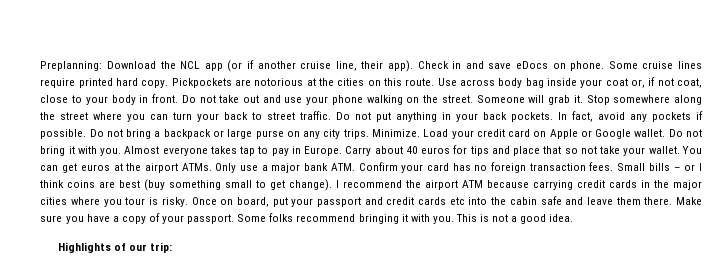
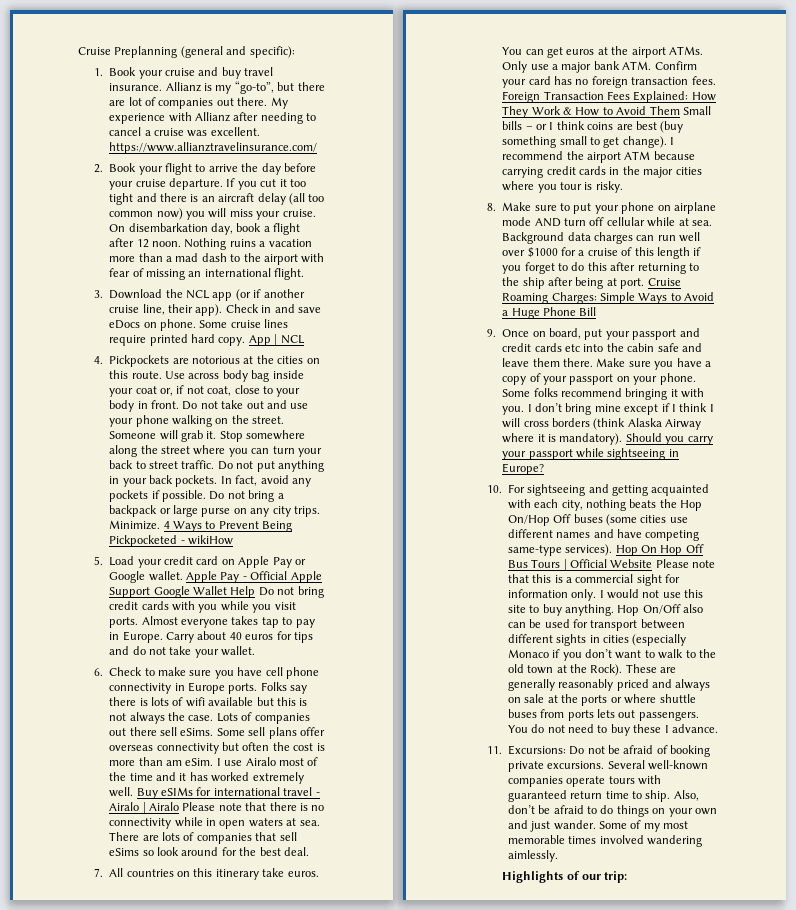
[40,61,103,71] Preplanning: -> [78,46,295,58] [93,67,274,79] [109,81,325,94] [109,97,288,109] [109,112,317,124] [109,127,260,137] [109,142,318,154] [93,163,316,175] [109,178,306,190] [109,193,325,205] [109,208,316,220] [109,223,301,235] [109,238,312,250] [109,253,325,265] [109,268,305,280] [93,290,103,298] Cruise Preplanning (general and specific): // 1. Book your cruise and buy travel insurance. Allianz is my “go-to”, but there are lot of companies out there. My experience with Allianz after needing to cancel a cruise was excellent. https://www.allianztravelinsurance.com/ // 2. Book your flight to arrive the day before your cruise departure. If you cut it too tight and there is an aircraft delay (all too common now) you will miss your cruise. On disembarkation day, book a flight after 12 noon. Nothing ruins a vacation more than a mad dash to the airport with fear of missing an international flight. // 3.
(169, 84) none -> [248,334,305,346] [93,356,103,364] App | NCL // 4.
(420, 133) none -> [163,521,293,532] [109,535,234,547] [93,556,103,565] 4 Ways to Prevent Being Pickpocketed - wikiHow // 5.
(578, 134) none -> [272,557,292,568] Pay
[668,129,702,137] [40,146,122,156] Do not bring it with you. -> [186,571,322,583] [109,586,324,598] [109,601,296,613] [109,617,139,628] Apple Pay - Official Apple Support Google Wallet Help Do not bring credit cards with you while you visit ports.
[513,146,578,156] place that so -> [132,646,146,655] do
(680, 150) none -> [93,667,319,679] [109,682,308,694] [109,697,308,707] [109,712,310,724] [109,727,325,739] [109,742,325,754] [109,757,319,766] [109,772,304,784] [109,787,320,799] [109,802,325,814] [109,817,320,829] [109,832,297,844] [109,847,309,856] [93,868,319,880] // 6. Check to make sure you have cell phone connectivity in Europe ports. Folks say there is lots of wifi available but this is not always the case. Lots of companies out there sell eSims. Some sell plans offer overseas connectivity but often the cost is more than am eSim. I use Airalo most of the time and it has worked extremely well. Buy eSIMs for international travel - Airalo | Airalo Please note that there is no connectivity while in open waters at sea. There are lots of companies that sell eSims so look around for the best deal. // 7. All countries on this itinerary take euros.
(614, 166) none -> [502,91,716,103] [502,106,680,118] Foreign Transaction Fees Explained: How They Work & How to Avoid Them
(188, 202) none -> [486,202,716,214] [502,217,712,227] [502,232,701,244] [502,247,702,259] [502,262,699,274] [502,277,681,289] [502,292,715,304] [502,307,597,319] [486,329,496,337] // 8. Make sure to put your phone on airplane mode AND turn off cellular while at sea. Background data charges can run well over $1000 for a cruise of this length if you forget to do this after returning to the ship after being at port. Cruise Roaming Charges: Simple Ways to Avoid a Huge Phone Bill // 9.
[187,214,235,224] passport. -> [569,373,696,385] passport on your phone.
[455,214,574,224] This is not a good idea. -> [527,403,714,415] [502,418,702,430] [502,433,713,445] [502,448,679,460] [502,463,545,475] [486,484,710,496] [507,499,703,511] [507,514,688,526] [507,529,700,541] [507,544,704,556] [507,559,716,571] [507,574,681,586] [507,589,704,601] [507,604,704,616] [507,619,685,631] [507,634,687,646] [507,649,716,661] [507,664,677,676] [507,679,711,691] [507,694,696,706] [507,709,699,721] [507,724,718,736] [486,745,711,757] [507,760,709,772] [507,775,662,787] [507,790,699,802] [507,805,717,817] [507,820,689,832] [507,835,703,847] [507,850,558,862] I don’t bring mine except if I think I will cross borders (think Alaska Airway where it is mandatory). Should you carry your passport while sightseeing in Europe? // 10. For sightseeing and getting acquainted with each city, nothing beats the Hop On/Hop Off buses (some cities use different names and have competing same-type services). Hop On Hop Off Bus Tours | Official Website Please note that this is a commercial sight for information only. I would not use this site to buy anything. Hop On/Off also can be used for transport between different sights in cities (especially Monaco if you don’t want to walk to the old town at the Rock). These are generally reasonably priced and always on sale at the ports or where shuttle buses from ports lets out passengers. You do not need to buy these I advance. // 11. Excursions: Do not be afraid of booking private excursions. Several well-known companies operate tours with guaranteed return time to ship. Also, don’t be afraid to do things on your own and just wander. Some of my most memorable times involved wandering aimlessly.

